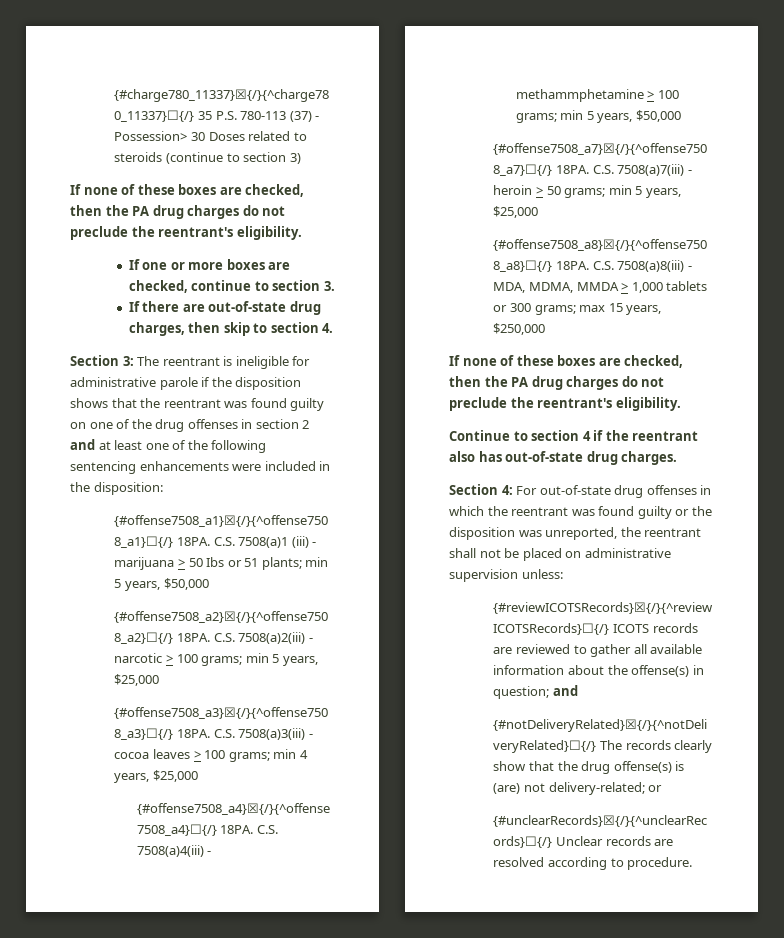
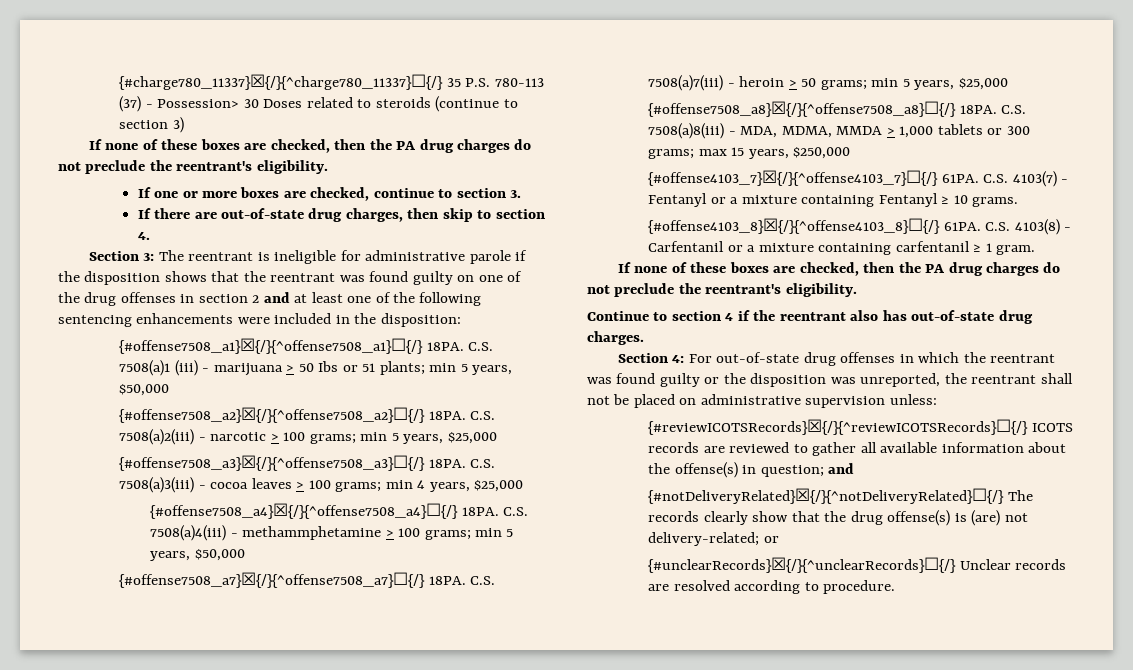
(546, 329) none -> [648,170,1069,187] [648,193,1019,207] [648,218,1072,235] [648,241,1036,255] // {#offense4103_7}☒{/}{^offense4103_7}☐{/} 61PA. C.S. 4103(7) - Fentanyl or a mixture containing Fentanyl ≥ 10 grams. // {#offense4103_8}☒{/}{^offense4103_8}☐{/} 61PA. C.S. 4103(8) - Carfentanil or a mixture containing carfentanil ≥ 1 gram.

